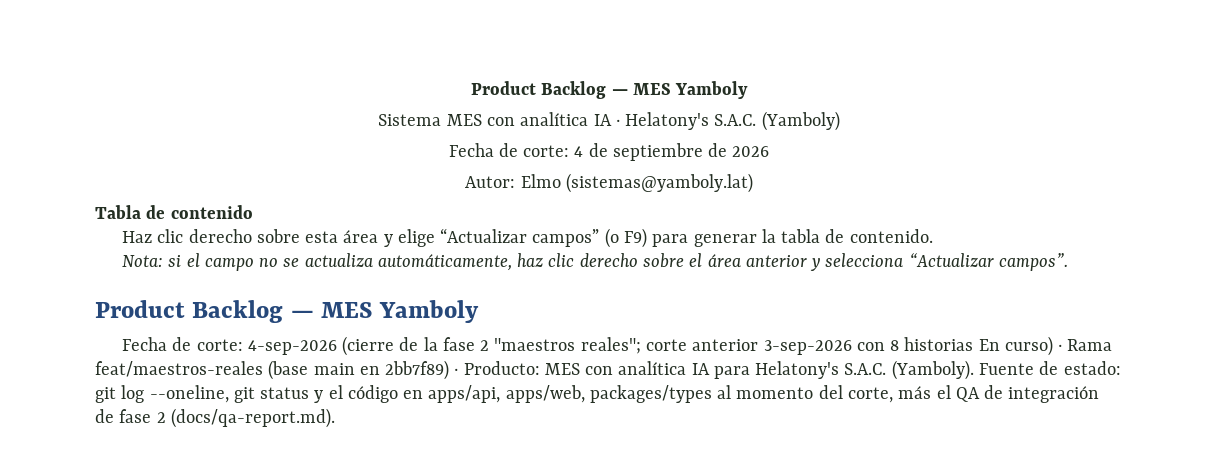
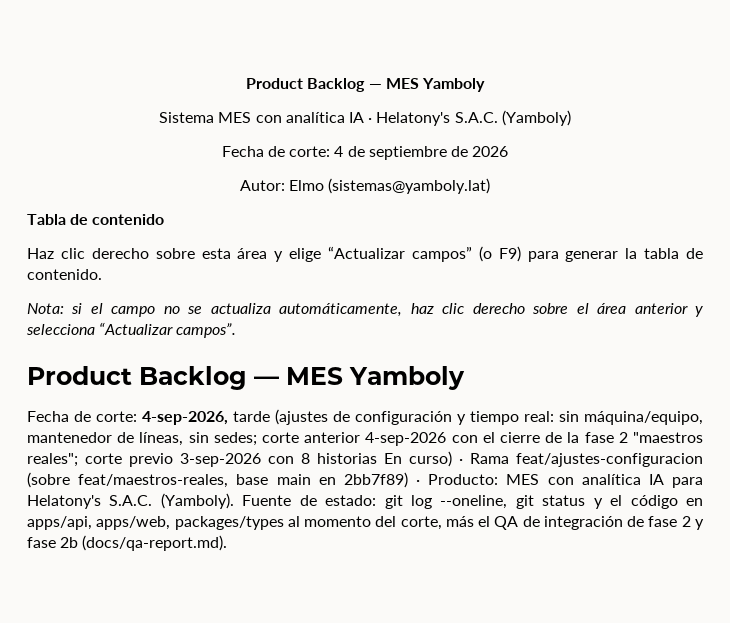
[247,336,395,356] 4-sep-2026 (cierre -> [142,409,703,425] [27,432,540,446] 4-sep-2026, tarde (ajustes de configuración y tiempo real: sin máquina/equipo, mantenedor de líneas, sin sedes; corte anterior 4-sep-2026 con el cierre
[692,339,759,351] anterior -> [129,453,173,467] previo
[95,360,309,380] feat/maestros-reales (base -> [516,453,703,467] [27,472,269,488] feat/ajustes-configuracion (sobre feat/maestros-reales, base
(166, 417) none -> [694,519,704,530] [27,537,79,548] y fase 2b

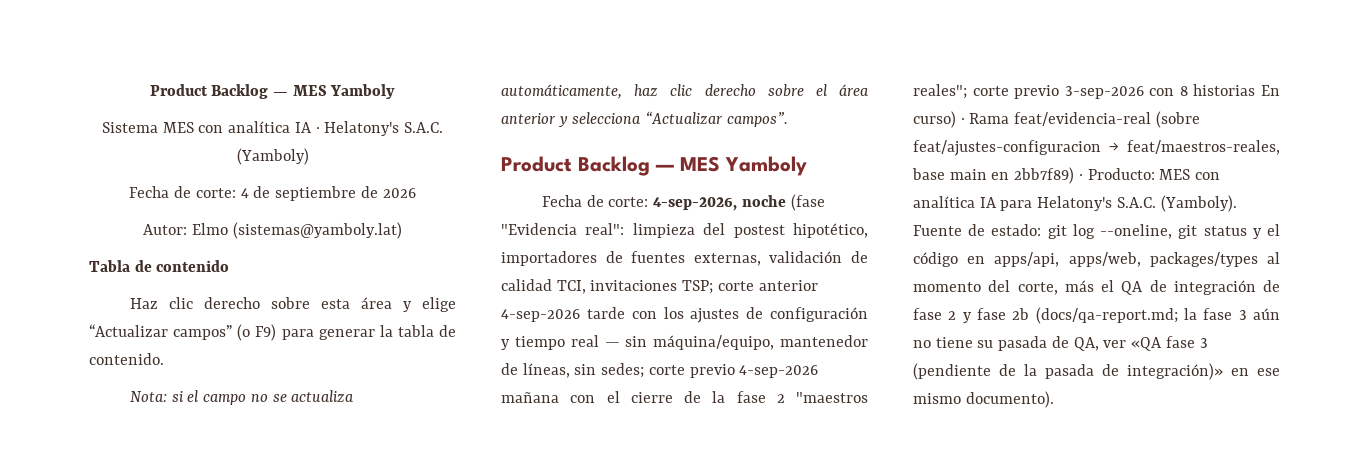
[233,409,328,425] tarde (ajustes -> [741,194,825,211] [501,223,868,238] [501,251,868,266] [501,279,818,294] [501,307,740,323] noche (fase "Evidencia real": limpieza del postest hipotético, importadores de fuentes externas, validación de calidad TCI, invitaciones TSP; corte anterior 4-sep-2026 tarde con los ajustes
[524,411,554,422] real: -> [570,335,620,347] real —
[304,432,447,446] anterior 4-sep-2026 -> [689,364,819,378] [501,392,559,403] previo 4-sep-2026 mañana
[516,453,703,467] [27,472,70,488] feat/ajustes-configuracion (sobre -> [1014,111,1200,128] [913,140,1119,156] feat/evidencia-real (sobre feat/ajustes-configuracion →
[82,535,228,551] (docs/qa-report.md). -> [1035,307,1280,324] [913,336,1208,351] [913,363,1280,380] [913,391,1054,408] (docs/qa-report.md; la fase 3 aún no tiene su pasada de QA, ver «QA fase 3 (pendiente de la pasada de integración)» en ese mismo documento).

